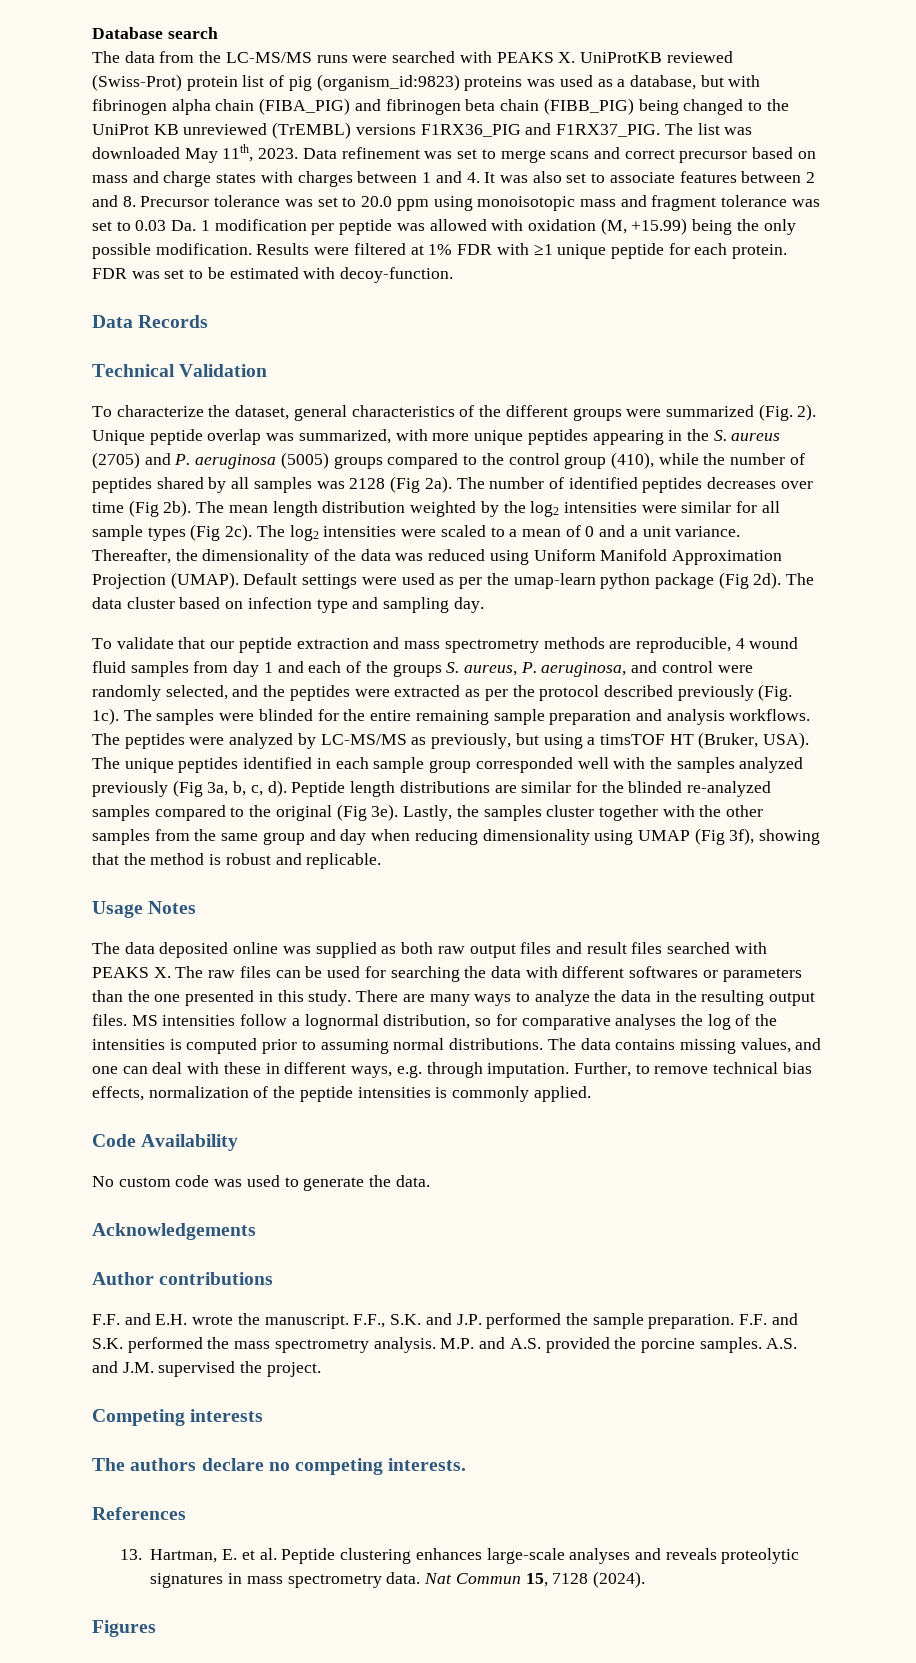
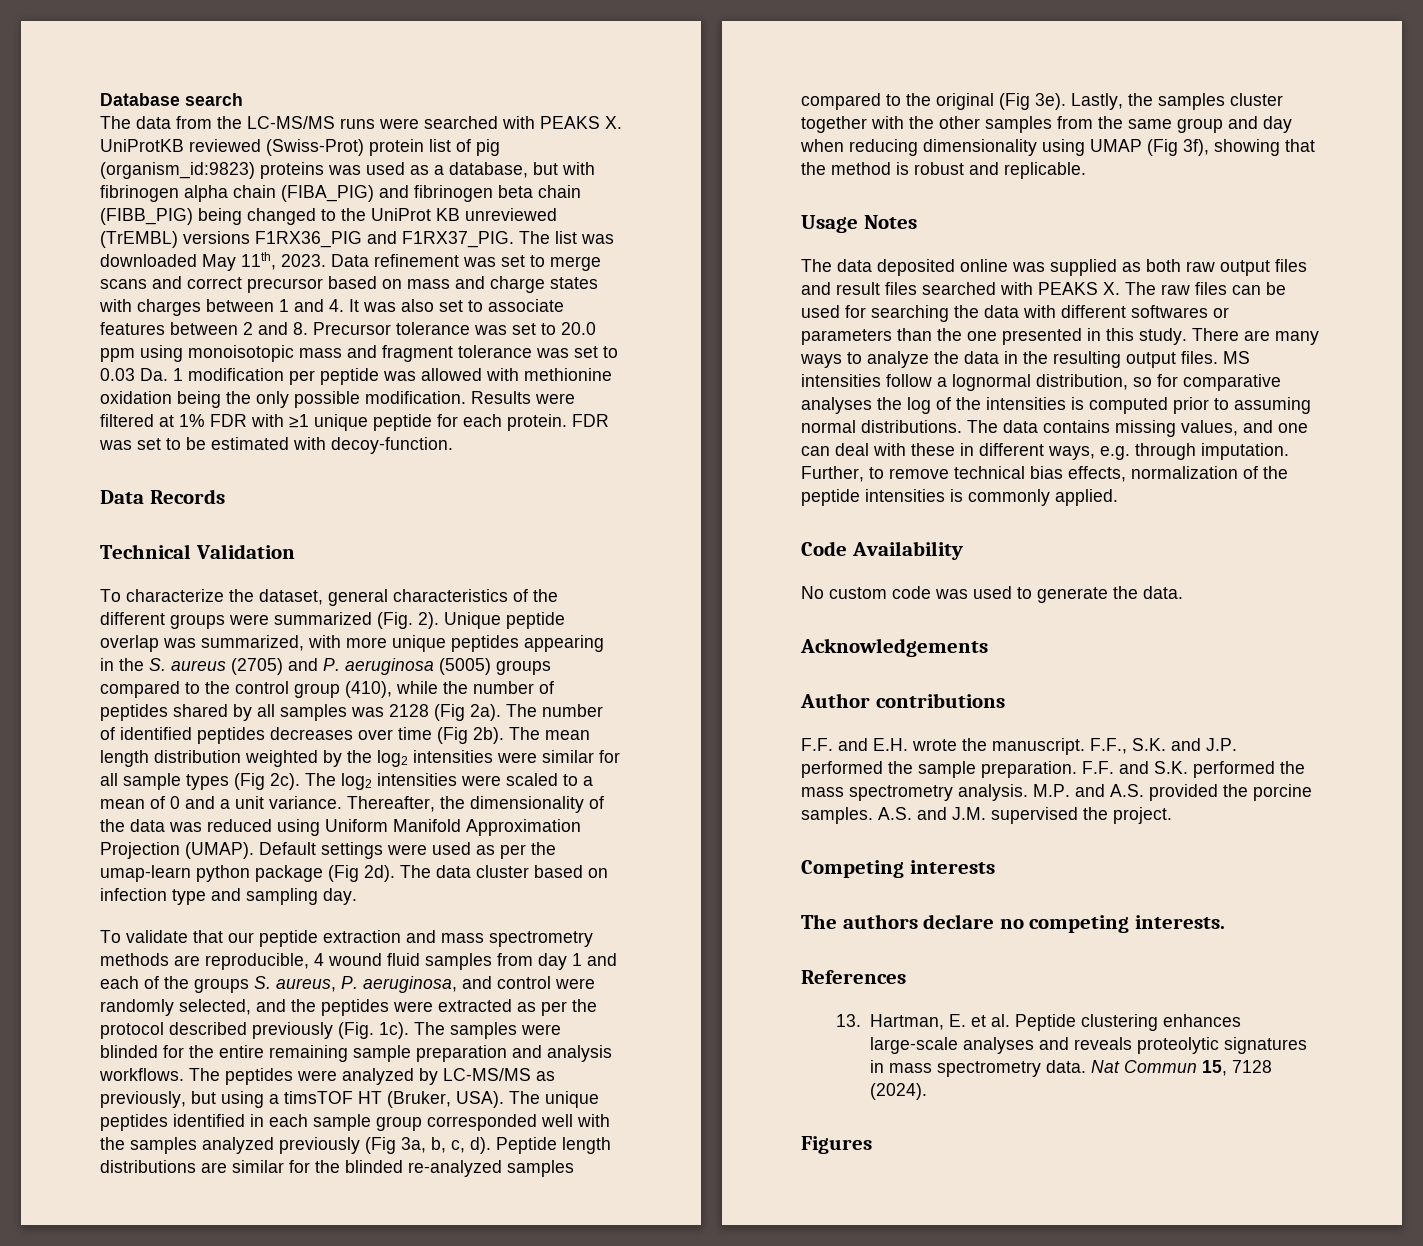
[527,218,688,235] oxidation (M, +15.99) -> [524,368,612,381] [100,391,172,404] methionine oxidation

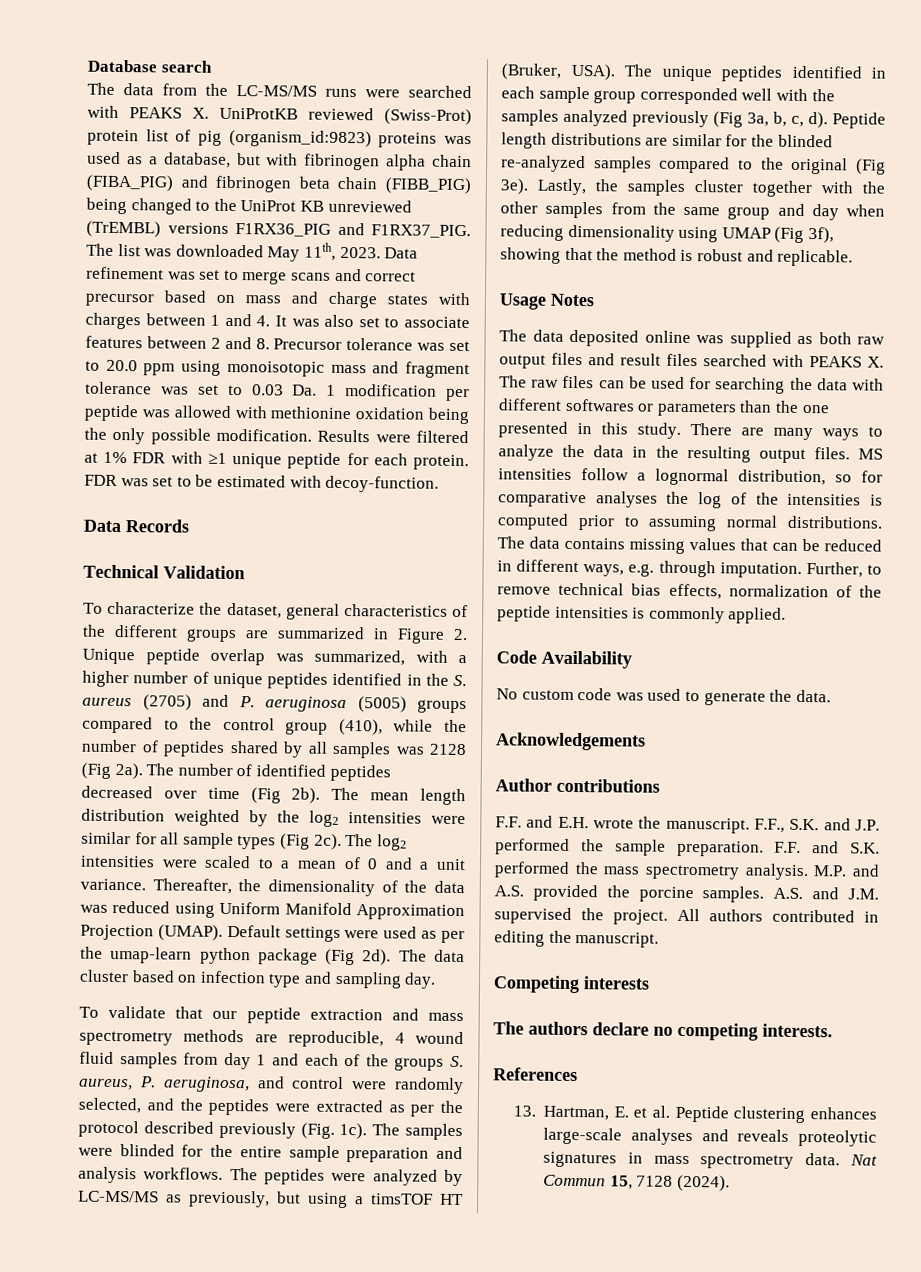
[229,612,439,629] were summarized (Fig. 2). -> [245,626,468,644] are summarized in Figure 2.
[346,635,604,652] more unique peptides appearing -> [458,654,467,664] [82,670,403,689] a higher number of unique peptides identified
[270,727,353,740] decreases -> [81,785,153,799] decreased
[269,1045,348,1062] remaining -> (282, 1152) none
[1181,420,1308,436] [801,443,955,456] values, and one can deal with these -> [689,537,882,552] values that can be reduced
(1172, 815) none -> [677,908,879,923] [494,930,660,948] All authors contributed in editing the manuscript.
[801,1136,872,1154] // Figures -> (730, 1183) none

